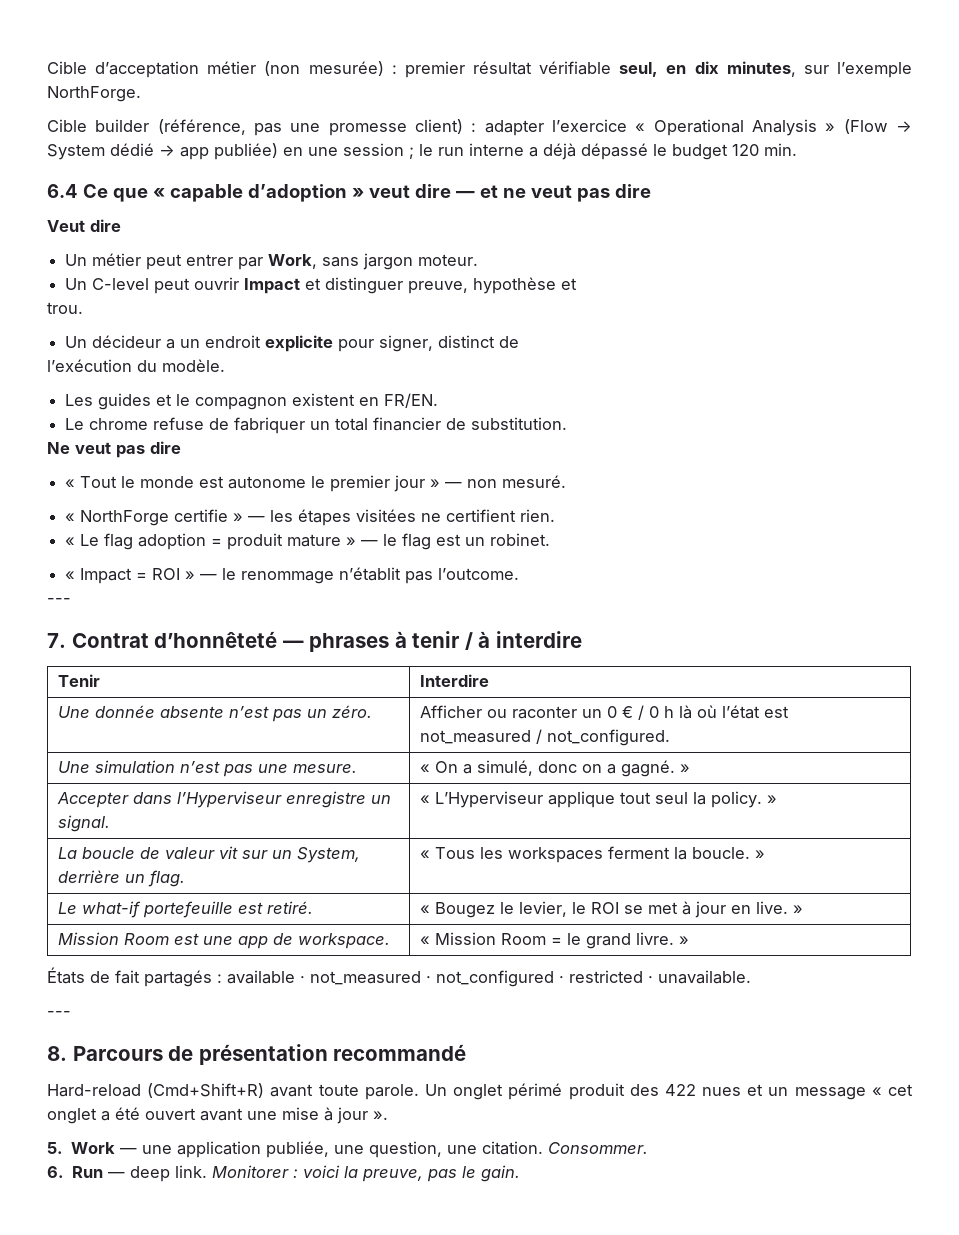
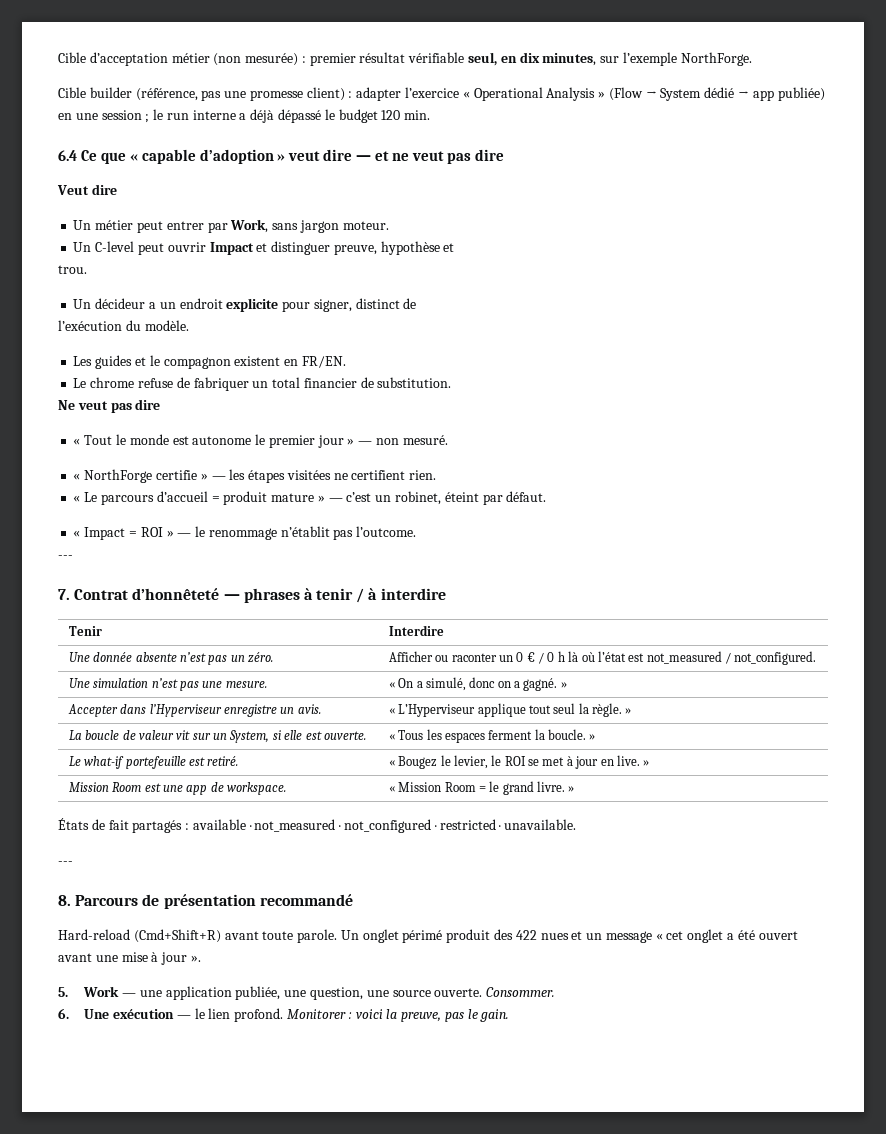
[104,533,207,550] flag adoption -> [100,491,208,505] parcours d’accueil
[383,533,551,550] le flag est un robinet. -> [346,491,547,505] c’est un robinet, éteint par défaut.
[58,815,111,832] signal. -> [297,704,321,714] avis.
[711,791,763,808] policy. -> [592,703,623,717] règle.
[58,870,186,887] derrière un flag. -> [272,730,366,740] si elle est ouverte.
[508,847,604,863] workspaces -> [444,732,485,743] espaces
[482,1141,544,1155] citation. -> [392,988,483,997] source ouverte.
[72,1165,208,1182] Run — deep link. -> [84,1008,284,1022] Une exécution — le lien profond.

